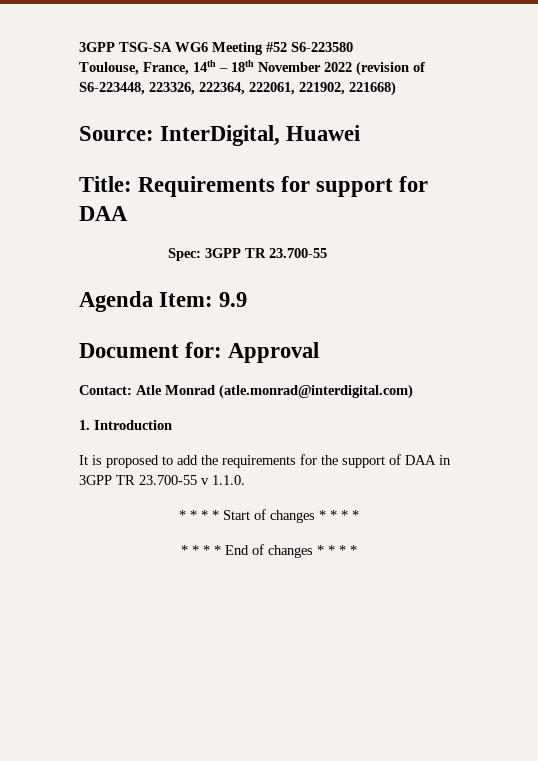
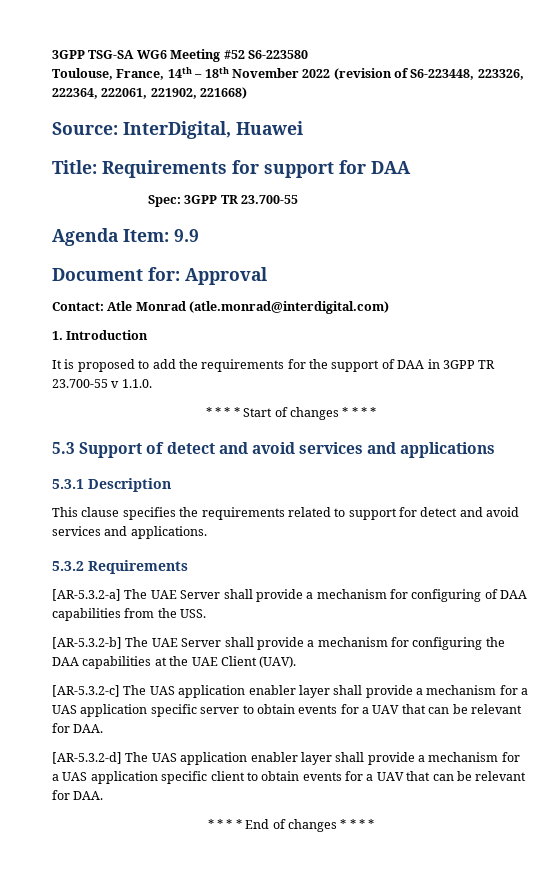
(359, 515) none -> [52,442,496,458] [52,478,171,492] [52,507,520,520] [52,526,207,539] [52,560,188,574] [52,589,528,602] [52,608,207,621] [52,637,505,650] [52,656,297,669] [52,685,529,698] [52,704,522,717] [52,723,104,733] [52,752,520,765] [52,771,527,784] [52,790,104,800] // 5.3 Support of detect and avoid services and applications // 5.3.1 Description // This clause specifies the requirements related to support for detect and avoid services and applications. // 5.3.2 Requirements // [AR-5.3.2-a] The UAE Server shall provide a mechanism for configuring of DAA capabilities from the USS. // [AR-5.3.2-b] The UAE Server shall provide a mechanism for configuring the DAA capabilities at the UAE Client (UAV). // [AR-5.3.2-c] The UAS application enabler layer shall provide a mechanism for a UAS application specific server to obtain events for a UAV that can be relevant for DAA. // [AR-5.3.2-d] The UAS application enabler layer shall provide a mechanism for a UAS application specific client to obtain events for a UAV that can be relevant for DAA.

